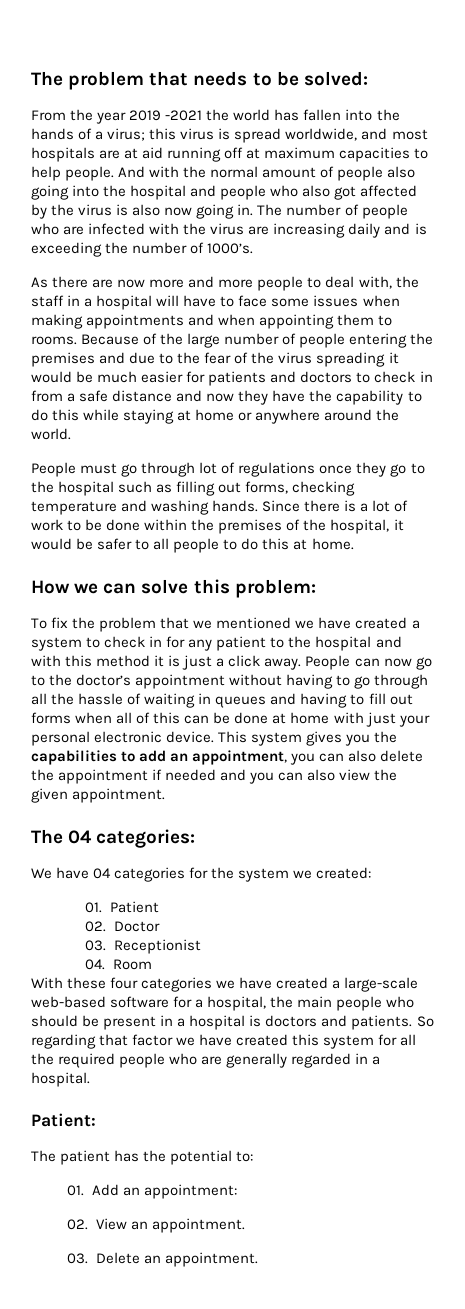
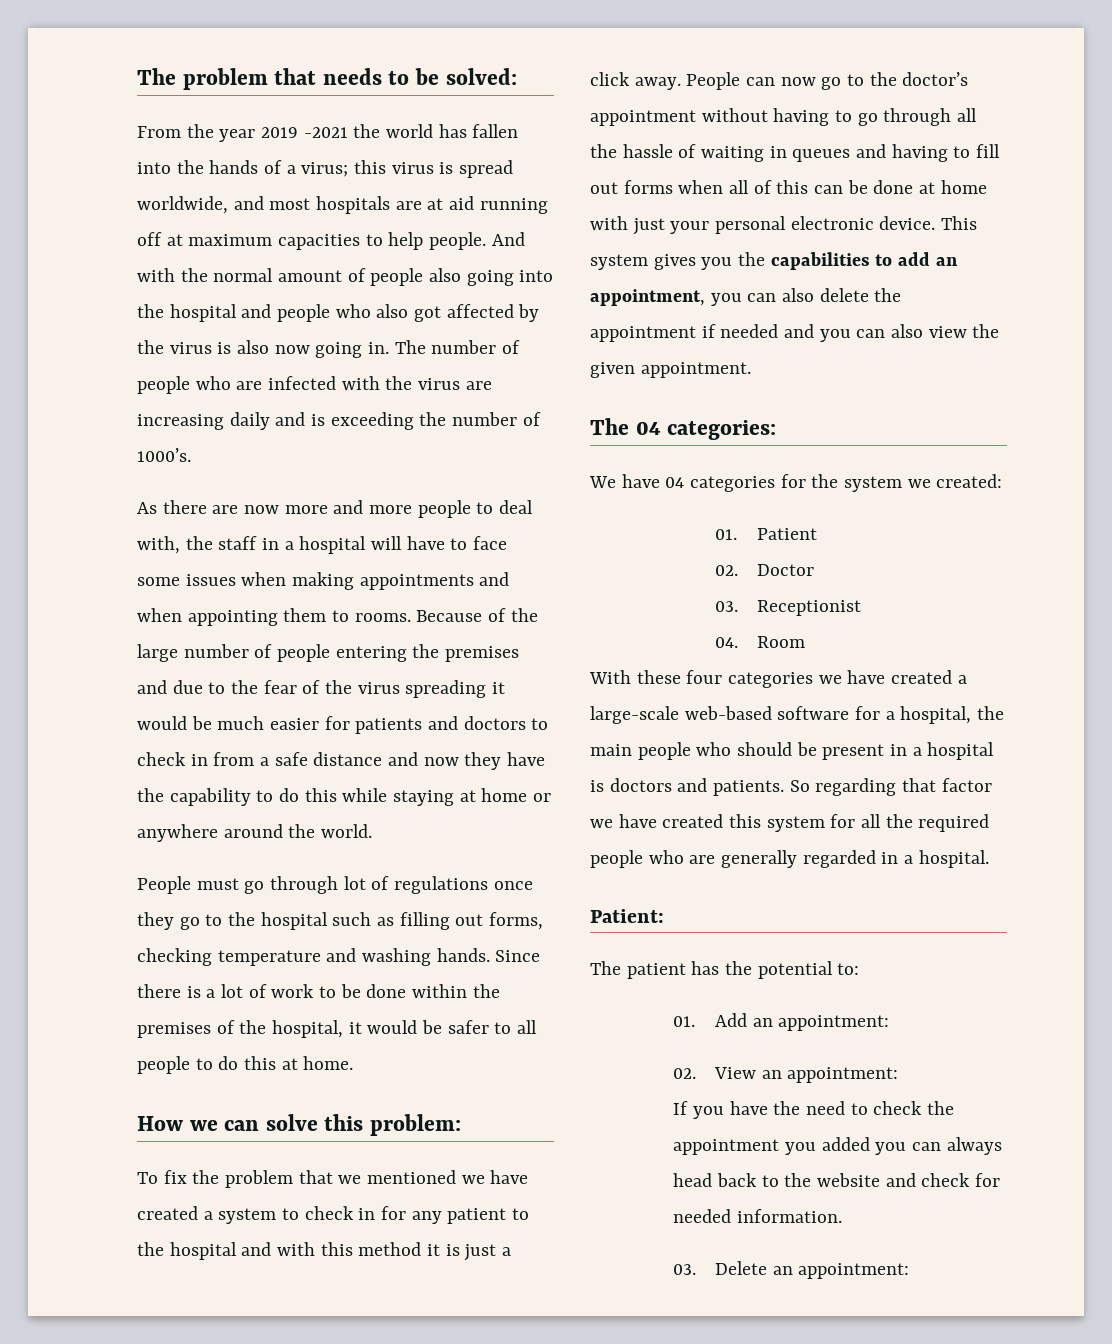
[151,1218,245,1233] appointment. -> [787,1067,899,1083] [673,1101,954,1119] [673,1137,1002,1155] [673,1173,1000,1187] [673,1209,842,1223] appointment: // If you have the need to check the appointment you added you can always head back to the website and check for needed information.
[164,1252,258,1267] appointment. -> [798,1263,910,1279] appointment:

